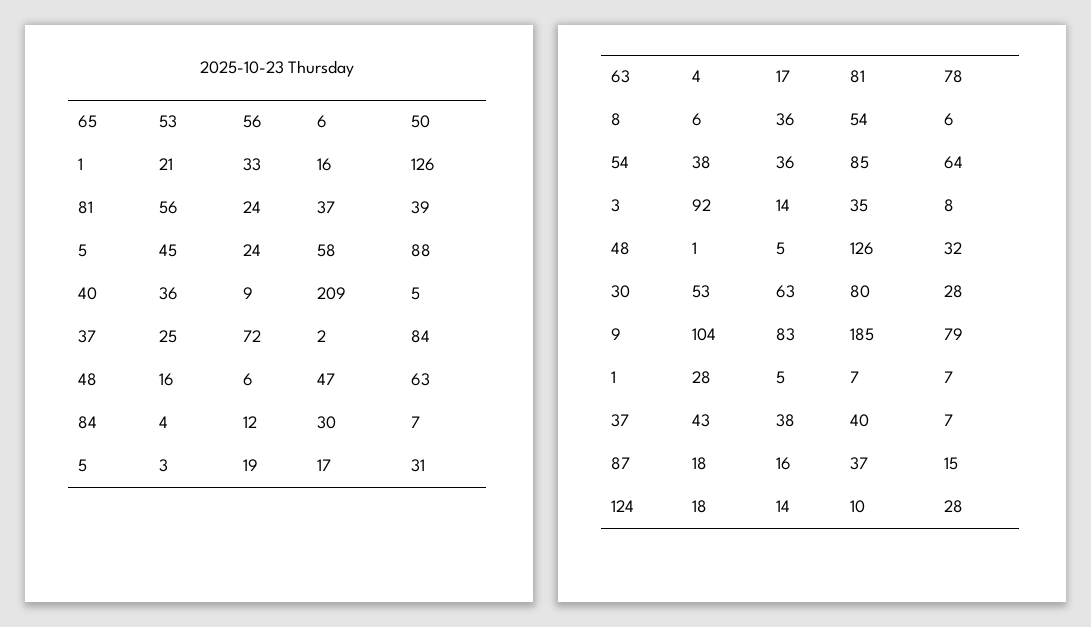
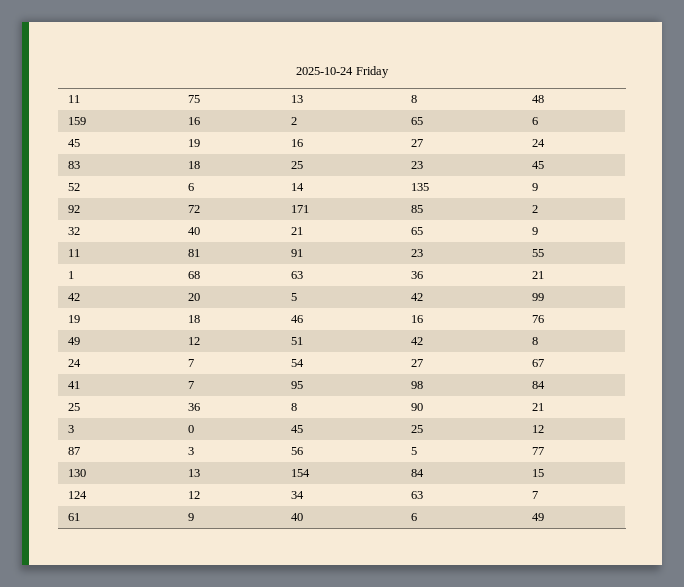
[199,60,355,77] [77,115,97,128] [158,115,177,128] [242,115,262,128] [316,115,327,128] [410,115,430,128] [77,158,83,170] [158,158,173,170] [242,158,261,171] [316,158,332,171] [410,158,435,171] [77,201,93,214] [158,201,178,214] [242,201,261,213] [316,201,335,214] [410,201,430,214] [77,244,87,257] [158,244,177,257] [242,244,261,256] [316,244,336,257] [410,244,431,257] [77,287,97,300] [158,287,178,300] [242,287,253,299] [316,287,346,300] [410,287,420,300] [77,330,96,343] [158,330,177,343] [242,330,261,342] [316,330,326,342] [410,330,430,343] [77,373,97,386] [158,373,174,386] [242,373,253,386] [316,373,335,385] [410,373,430,386] [77,416,97,429] [158,416,168,428] [242,416,257,428] [316,416,336,429] [410,416,420,428] [77,459,87,472] [158,459,168,472] [242,459,258,471] [316,459,331,471] [410,459,425,472] [610,70,630,83] [691,70,701,82] [775,70,790,82] [849,70,865,83] [943,70,963,83] [610,113,621,126] [691,113,702,126] [775,113,795,126] [849,113,868,126] [943,113,954,126] [610,156,629,169] [691,156,711,169] [775,156,795,169] [849,156,869,169] [943,156,963,169] [610,199,620,212] [691,199,711,211] [775,199,790,211] [849,199,868,212] [943,199,954,212] [610,242,630,255] [691,242,697,254] [775,242,785,255] [849,242,874,255] [943,242,962,255] [610,285,630,298] [691,285,710,298] [775,285,795,298] [849,285,870,298] [943,285,963,298] [610,328,621,340] [691,328,716,341] [775,328,795,341] [849,328,874,341] [943,328,963,340] [610,371,616,383] [691,371,711,384] [775,371,785,384] [849,371,859,383] [943,371,953,383] [610,414,629,427] [691,414,710,427] [775,414,795,427] [849,414,869,427] [943,414,953,426] [610,457,630,470] [691,457,707,470] [775,457,791,470] [849,457,868,470] [943,457,958,470] [610,500,634,512] [691,500,707,513] [775,500,790,512] [849,500,865,513] [943,500,963,513] 2025-10-23 Thursday // 65 | 53 | 56 | 6 | 50 // 1 | 21 | 33 | 16 | 126 // 81 | 56 | 24 | 37 | 39 // 5 | 45 | 24 | 58 | 88 // 40 | 36 | 9 | 209 | 5 // 37 | 25 | 72 | 2 | 84 // 48 | 16 | 6 | 47 | 63 // 84 | 4 | 12 | 30 | 7 // 5 | 3 | 19 | 17 | 31 // 63 | 4 | 17 | 81 | 78 // 8 | 6 | 36 | 54 | 6 // 54 | 38 | 36 | 85 | 64 // 3 | 92 | 14 | 35 | 8 // 48 | 1 | 5 | 126 | 32 // 30 | 53 | 63 | 80 | 28 // 9 | 104 | 83 | 185 | 79 // 1 | 28 | 5 | 7 | 7 // 37 | 43 | 38 | 40 | 7 // 87 | 18 | 16 | 37 | 15 // 124 | 18 | 14 | 10 | 28 -> [296,66,389,78] [67,95,80,103] [187,95,200,103] [290,95,303,103] [410,95,417,103] [531,95,544,103] [67,117,86,125] [187,117,200,125] [290,117,297,125] [410,117,423,125] [531,117,538,125] [67,139,80,147] [187,139,200,147] [290,139,303,147] [410,139,423,147] [531,139,545,147] [67,161,80,169] [187,161,200,169] [290,161,303,169] [410,161,423,169] [531,161,544,169] [67,183,80,191] [187,183,194,191] [290,183,304,191] [410,183,429,191] [531,183,538,191] [67,205,80,213] [187,205,200,213] [290,205,309,213] [410,205,423,213] [531,205,538,213] [67,227,80,235] [187,227,200,235] [290,227,303,235] [410,227,423,235] [531,227,538,235] [67,249,80,257] [187,249,200,257] [290,249,303,257] [410,249,423,257] [531,249,544,257] [67,271,74,279] [187,271,200,279] [290,271,303,279] [410,271,423,279] [531,271,544,279] [67,293,80,301] [187,293,200,301] [290,293,297,301] [410,293,423,301] [531,293,544,301] [67,315,80,323] [187,315,200,323] [290,315,303,323] [410,315,423,323] [531,315,544,323] [67,337,80,345] [187,337,200,345] [290,337,303,345] [410,337,423,345] [531,337,538,345] [67,359,81,367] [187,359,194,367] [290,359,304,367] [410,359,423,367] [531,359,544,367] [67,381,80,389] [187,381,194,389] [290,381,303,389] [410,381,423,389] [531,381,545,389] [67,403,80,411] [187,403,200,411] [290,403,297,411] [410,403,423,411] [531,403,544,411] [67,425,74,433] [187,425,194,433] [290,425,303,433] [410,425,423,433] [531,425,544,433] [67,447,80,455] [187,447,194,455] [290,447,303,455] [410,447,417,455] [531,447,544,455] [67,469,86,477] [187,469,200,477] [290,469,310,477] [410,469,424,477] [531,469,544,477] [67,491,87,499] [187,491,200,499] [290,491,304,499] [410,491,423,499] [531,491,538,499] [67,513,80,521] [187,513,194,521] [290,513,303,521] [410,513,417,521] [531,513,544,521] 2025-10-24 Friday // 11 | 75 | 13 | 8 | 48 // 159 | 16 | 2 | 65 | 6 // 45 | 19 | 16 | 27 | 24 // 83 | 18 | 25 | 23 | 45 // 52 | 6 | 14 | 135 | 9 // 92 | 72 | 171 | 85 | 2 // 32 | 40 | 21 | 65 | 9 // 11 | 81 | 91 | 23 | 55 // 1 | 68 | 63 | 36 | 21 // 42 | 20 | 5 | 42 | 99 // 19 | 18 | 46 | 16 | 76 // 49 | 12 | 51 | 42 | 8 // 24 | 7 | 54 | 27 | 67 // 41 | 7 | 95 | 98 | 84 // 25 | 36 | 8 | 90 | 21 // 3 | 0 | 45 | 25 | 12 // 87 | 3 | 56 | 5 | 77 // 130 | 13 | 154 | 84 | 15 // 124 | 12 | 34 | 63 | 7 // 61 | 9 | 40 | 6 | 49

